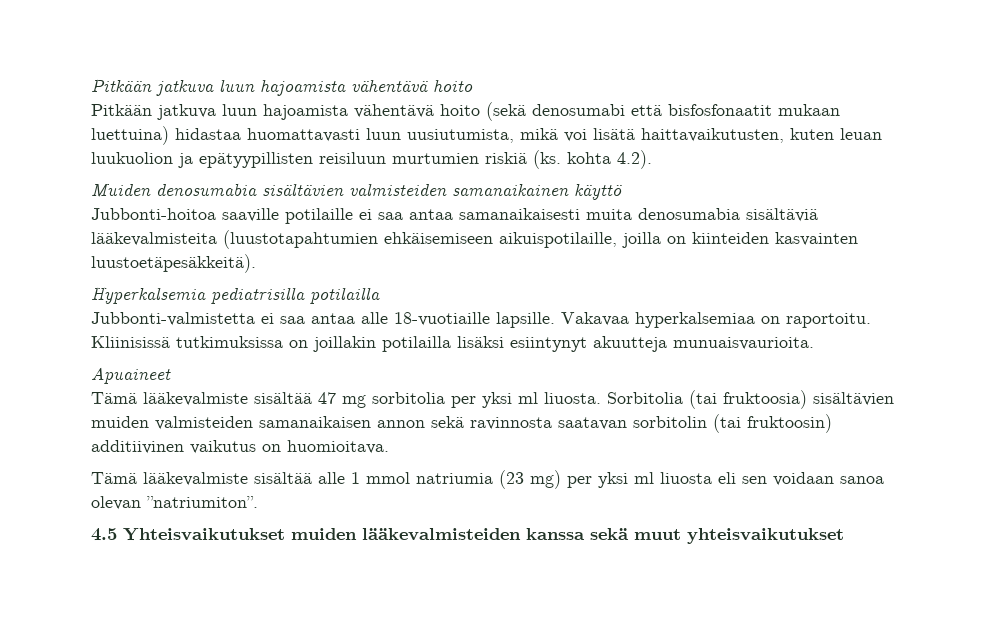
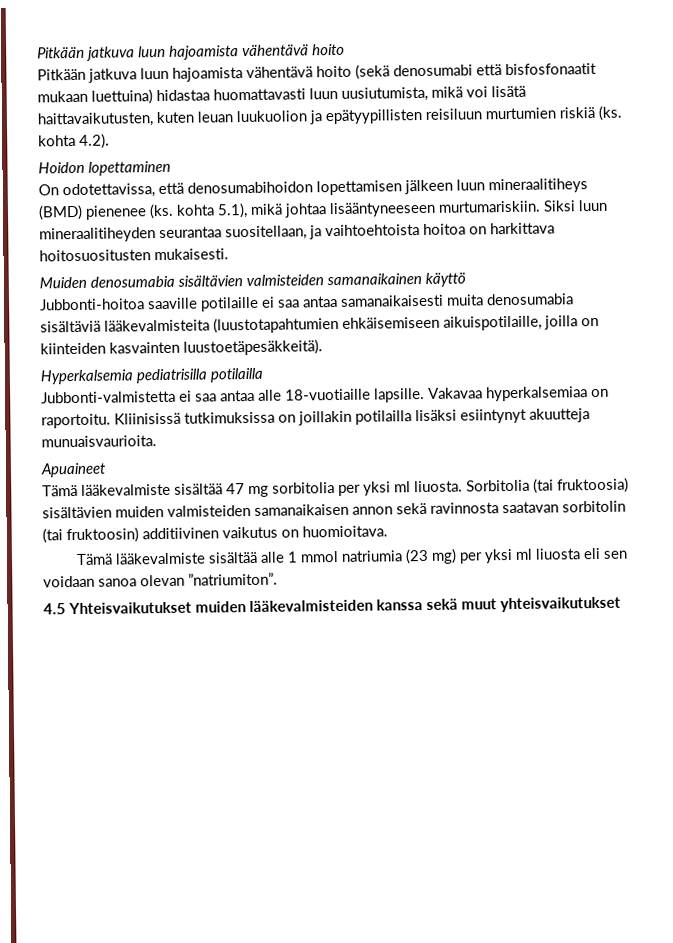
(652, 159) none -> [38,160,171,176] [38,178,588,199] [38,199,608,221] [39,222,555,243] [39,248,229,262] // Hoidon lopettaminen // On odotettavissa, että denosumabihoidon lopettamisen jälkeen luun mineraalitiheys (BMD) pienenee (ks. kohta 5.1), mikä johtaa lisääntyneeseen murtumariskiin. Siksi luun mineraalitiheyden seurantaa suositellaan, ja vaihtoehtoista hoitoa on harkittava hoitosuositusten mukaisesti.

